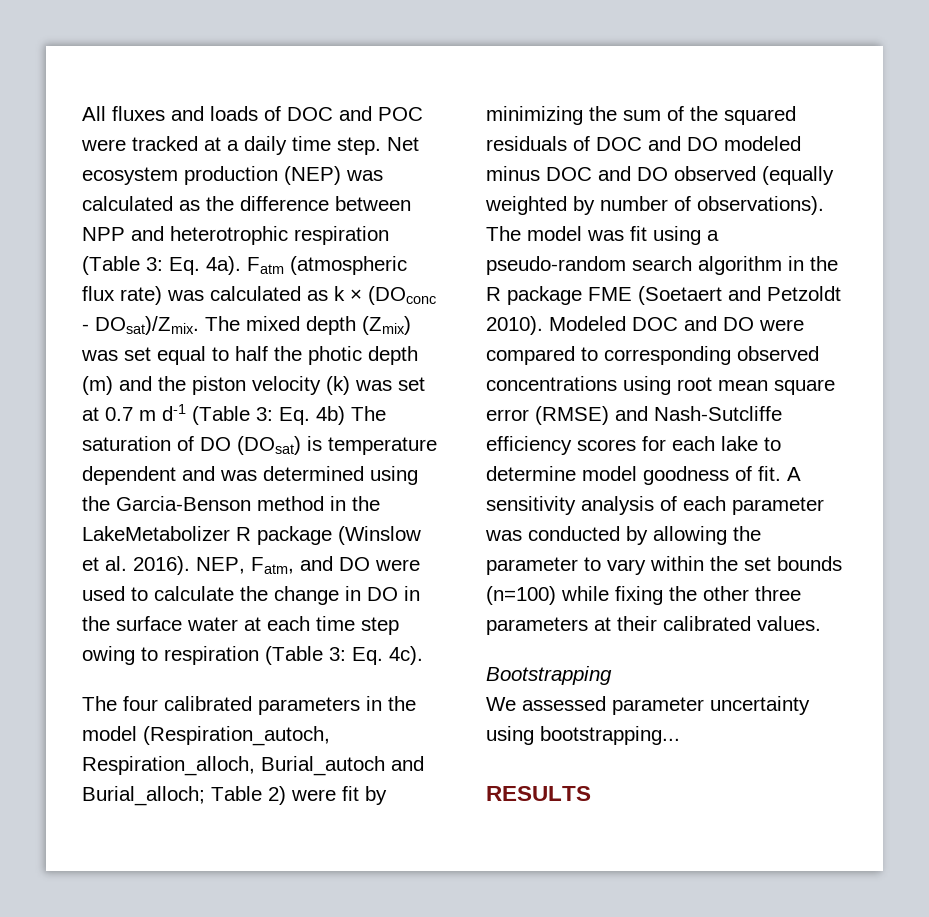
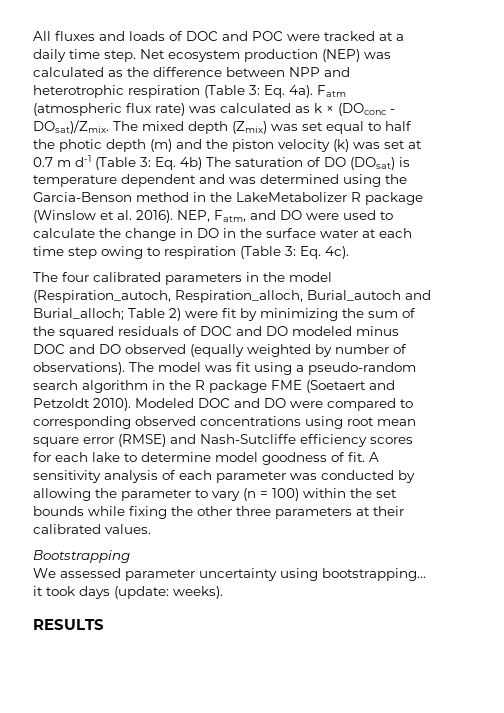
(646, 567) none -> [243,488,299,501] (n = 100)
[486,586,556,605] (n=100) -> (84, 511) none
(680, 735) none -> [33,586,223,599] it took days (update: weeks).

